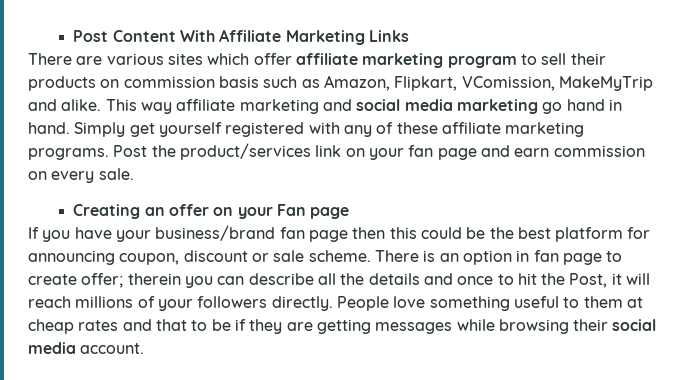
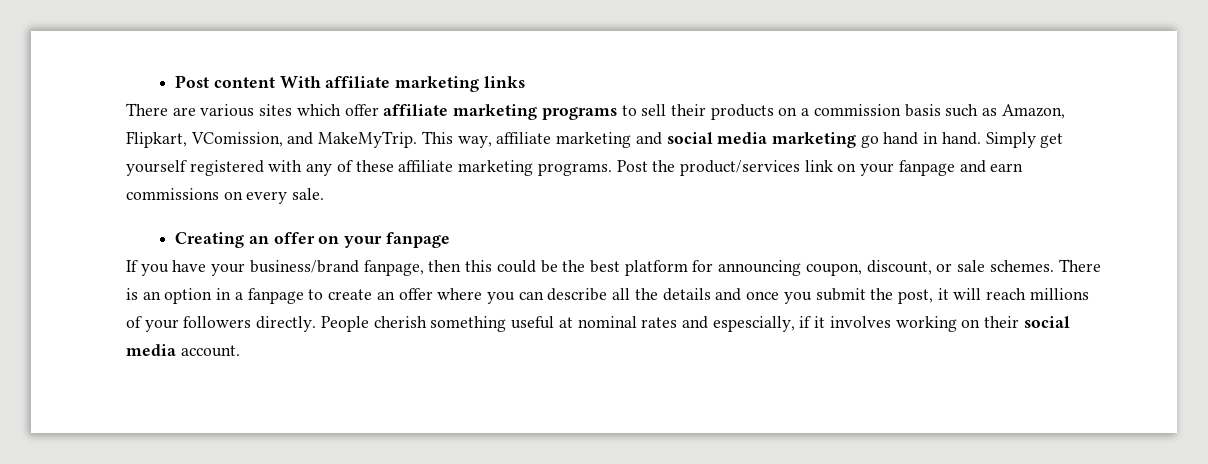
[73,29,409,45] Post Content With Affiliate Marketing Links -> [175,75,525,92] Post content With affiliate marketing links
[447,56,517,68] program -> [541,107,617,120] programs
(120, 83) none -> [801,108,810,116] a
[558,76,653,91] [28,99,172,114] MakeMyTrip and alike. This way -> [287,131,492,148] and MakeMyTrip. This way,
[408,145,477,160] fan page -> [898,160,955,176] fanpage
[553,145,645,157] commission -> [126,188,219,200] commissions
[276,204,350,219] Fan page -> [385,232,450,248] fanpage
[279,227,348,242] fan page -> [363,260,424,276] fanpage,
[183,250,248,262] discount -> [866,260,932,275] discount,
[308,250,371,262] scheme. -> [989,260,1054,272] schemes.
[533,250,623,265] [28,273,181,288] fan page to create offer; therein -> [234,288,483,304] a fanpage to create an offer where
[497,273,608,288] to hit the Post, -> [783,288,933,304] you submit the post,
[393,296,426,308] love -> [373,316,427,328] cherish
[563,296,643,308] [28,319,569,334] to them at cheap rates and that to be if they are getting messages while browsing -> [558,316,981,332] at nominal rates and espescially, if it involves working on

